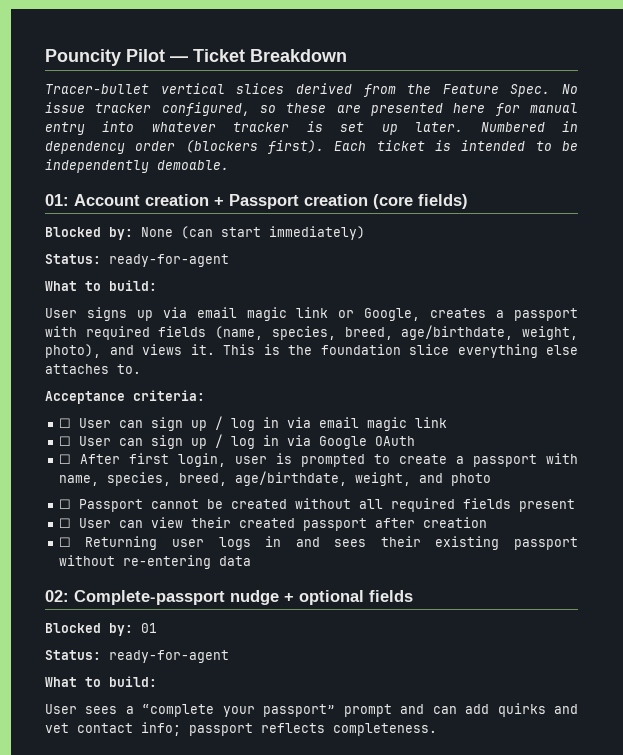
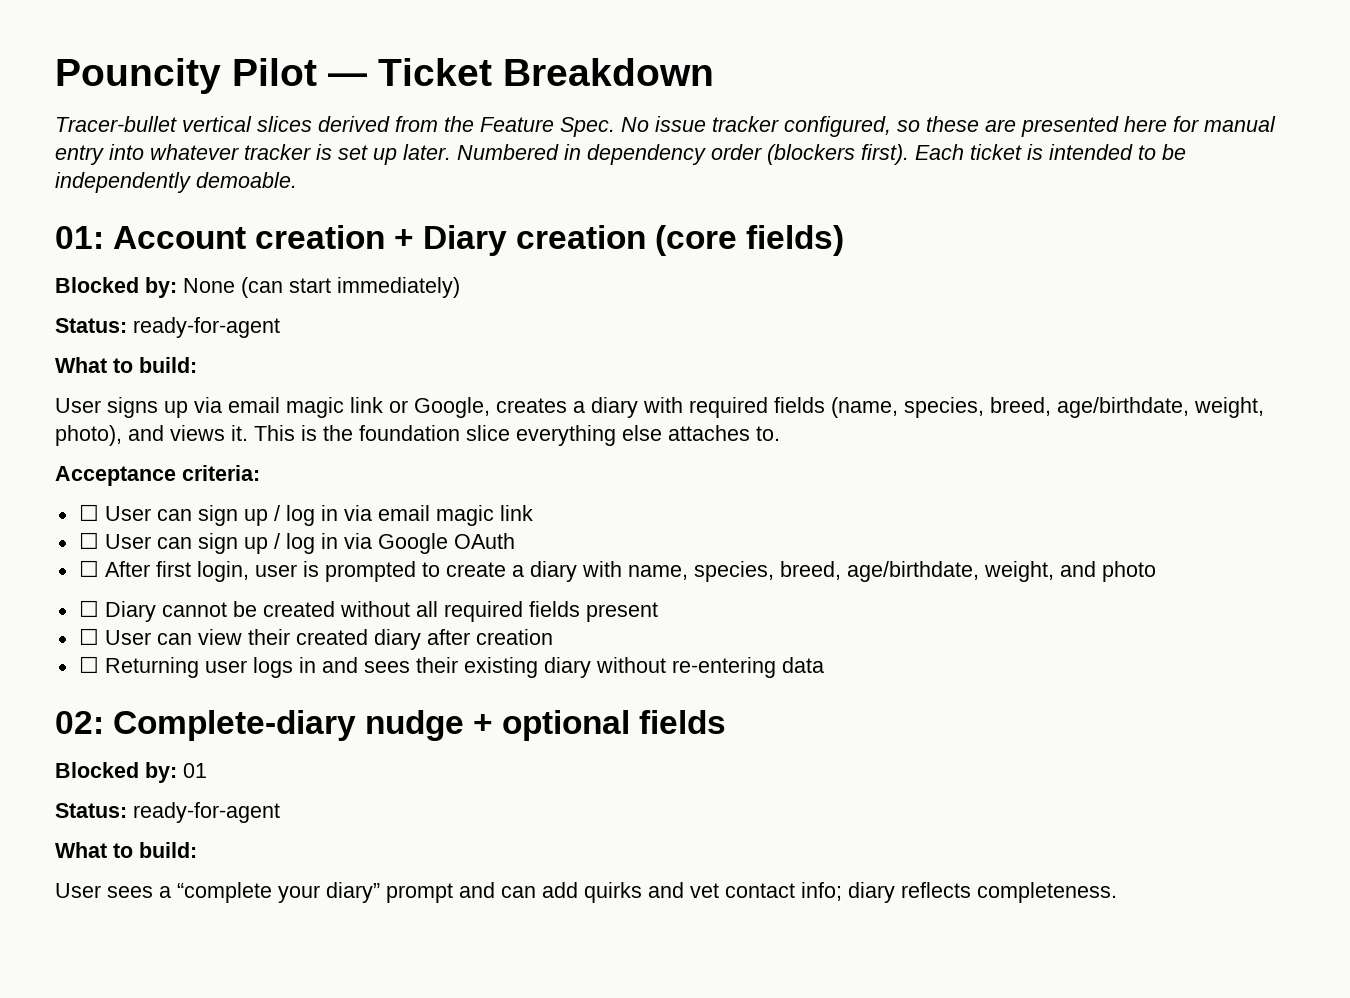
[229,194,299,209] Passport -> [423,225,508,256] Diary
[514,308,579,321] passport -> [591,397,638,418] diary
[472,454,537,467] passport -> [529,561,577,582] diary
[78,499,143,512] Passport -> [104,601,156,622] Diary
[302,518,367,531] passport -> [373,629,421,650] diary
[514,537,578,550] passport -> [543,657,591,678] diary
[74,590,225,605] Complete-passport -> [113,710,357,741] Complete-diary
[263,704,336,717] passport” -> [326,882,380,903] diary”
[189,723,253,736] passport -> [848,882,895,903] diary

